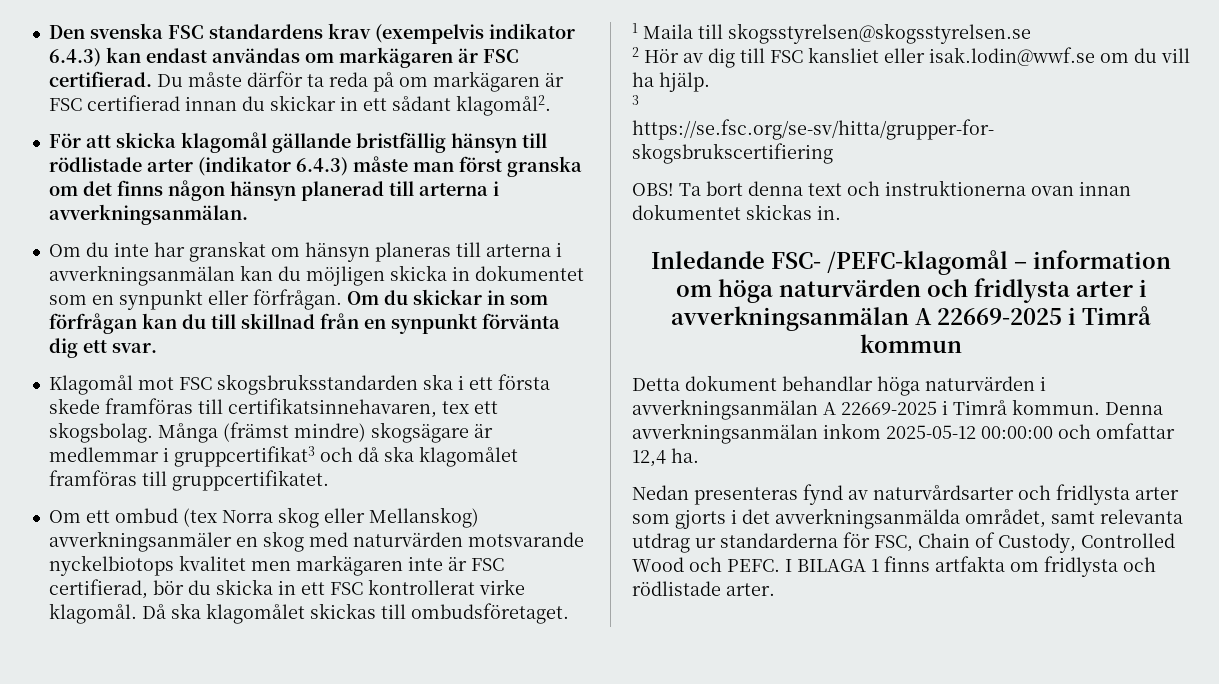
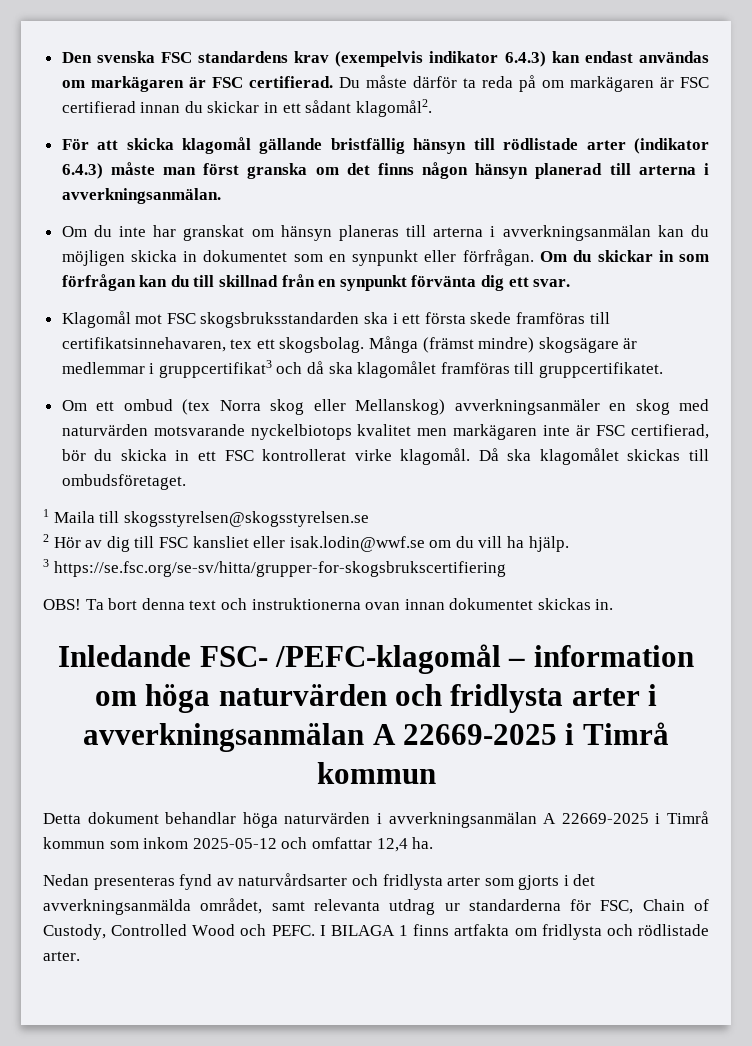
[1012,399,1163,415] [632,423,818,444] kommun. Denna avverkningsanmälan -> [43,837,139,849] kommun som
[981,426,1053,439] 00:00:00 -> (277, 843) none

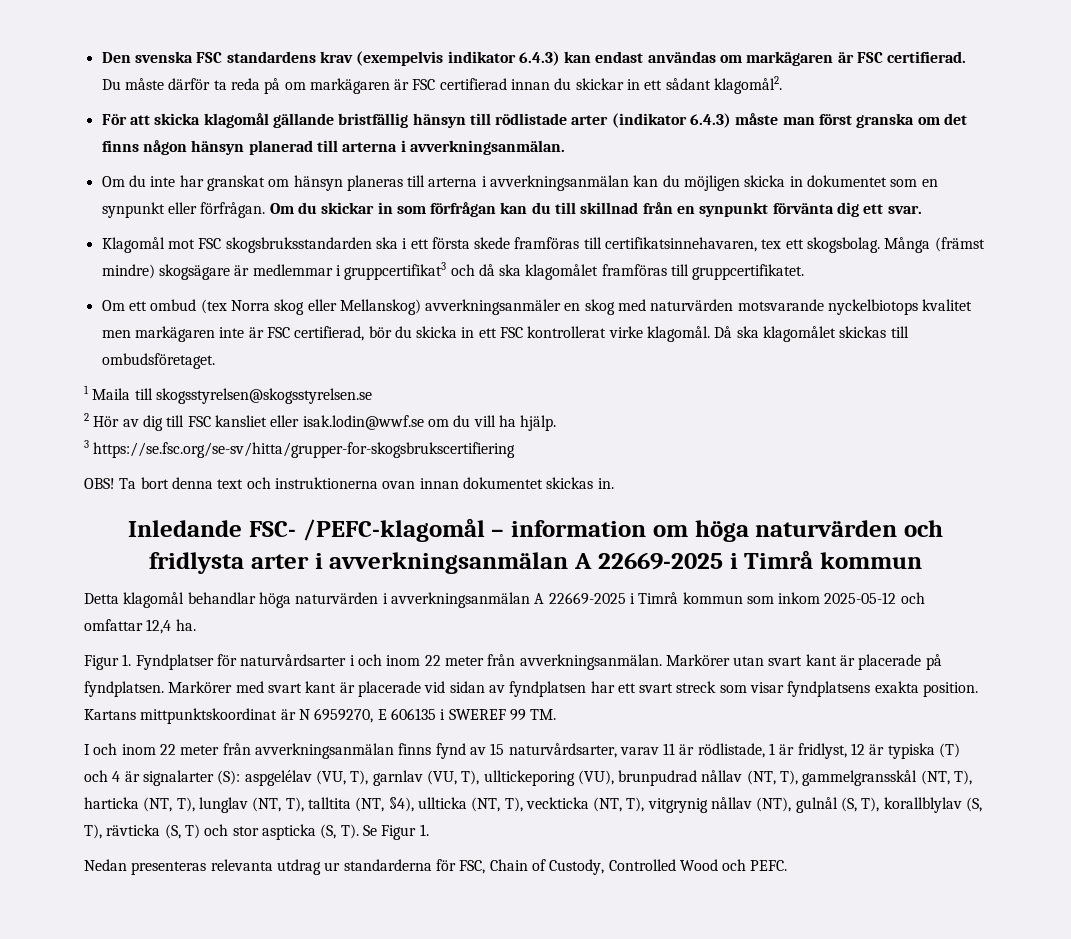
[87,812,159,824] dokument -> [123,592,185,608] klagomål
[43,873,596,890] [43,898,305,915] Nedan presenteras fynd av naturvårdsarter och fridlysta arter som gjorts i det avverkningsanmälda området, samt -> [84,654,942,670] [84,681,979,697] [84,708,557,724] [84,743,961,759] [84,770,973,786] [84,797,983,813] [84,824,429,840] [84,859,207,875] Figur 1. Fyndplatser för naturvårdsarter i och inom 22 meter från avverkningsanmälan. Markörer utan svart kant är placerade på fyndplatsen. Markörer med svart kant är placerade vid sidan av fyndplatsen har ett svart streck som visar fyndplatsens exakta position. Kartans mittpunktskoordinat är N 6959270, E 606135 i SWEREF 99 TM. // I och inom 22 meter från avverkningsanmälan finns fynd av 15 naturvårdsarter, varav 11 är rödlistade, 1 är fridlyst, 12 är typiska (T) och 4 är signalarter (S): aspgelélav (VU, T), garnlav (VU, T), ulltickeporing (VU), brunpudrad nållav (NT, T), gammelgransskål (NT, T), harticka (NT, T), lunglav (NT, T), talltita (NT, §4), ullticka (NT, T), veckticka (NT, T), vitgrynig nållav (NT), gulnål (S, T), korallblylav (S, T), rävticka (S, T) och stor aspticka (S, T). Se Figur 1. // Nedan presenteras
[319,924,709,940] [43,951,80,961] I BILAGA 1 finns artfakta om fridlysta och rödlistade arter. -> (788, 865) none

